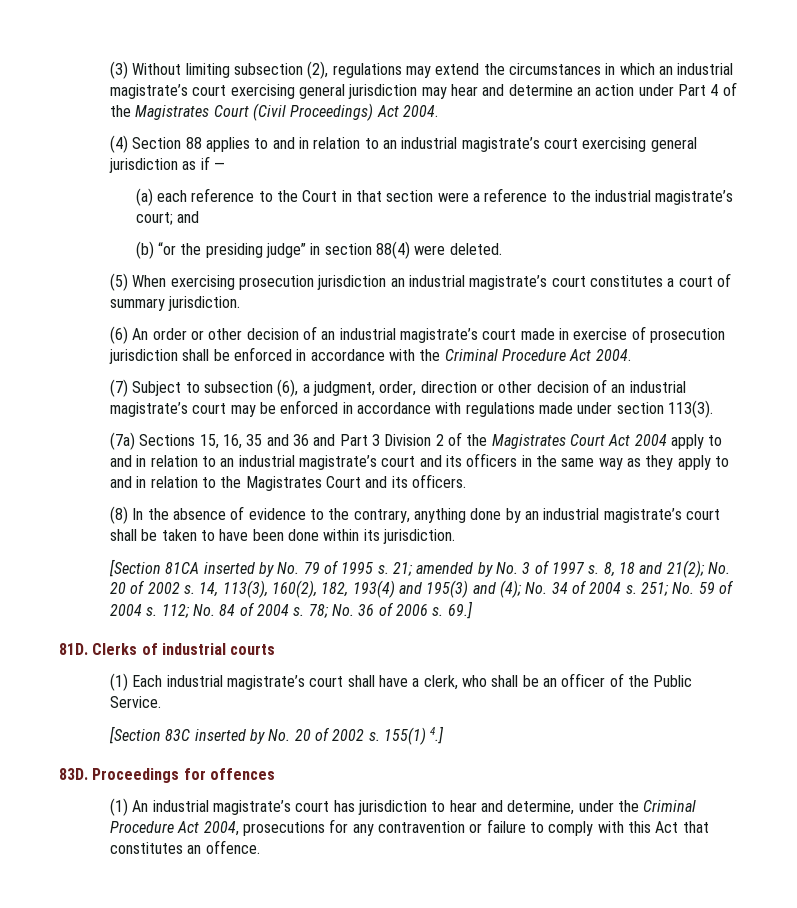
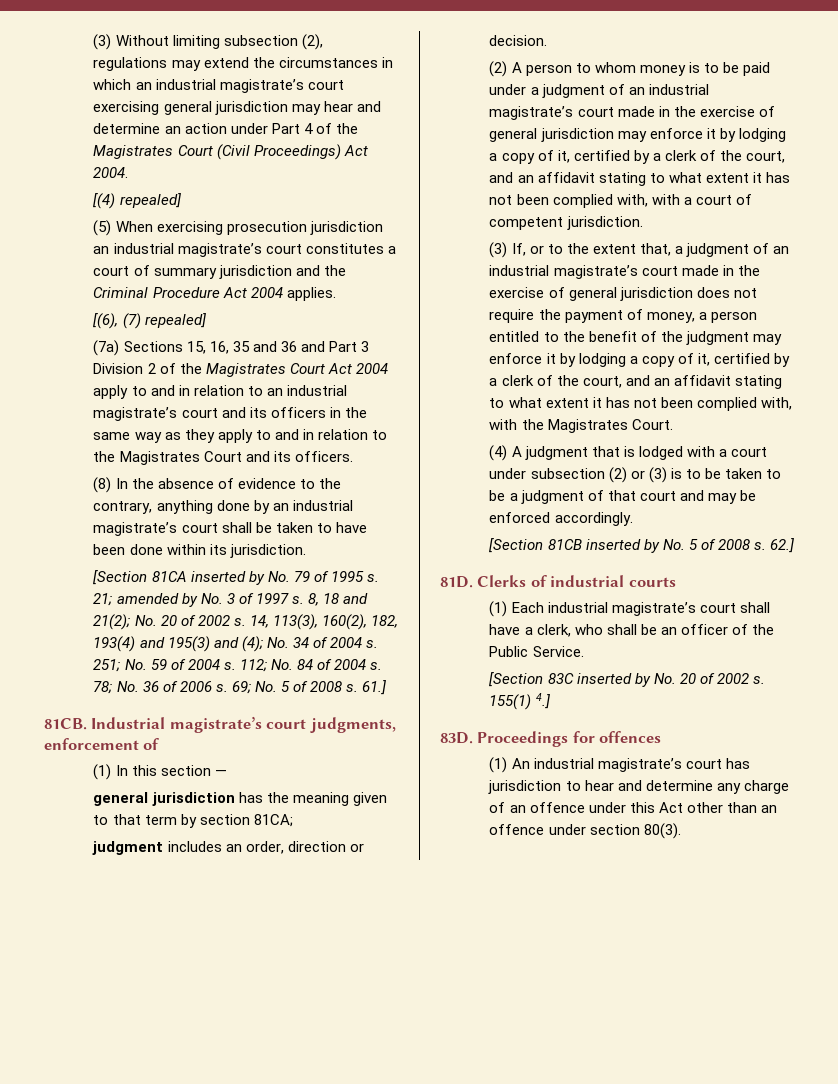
[110,135,697,153] [109,156,226,173] [135,188,734,206] [135,211,200,225] [135,241,502,259] (4) Section 88 applies to and in relation to an industrial magistrate’s court exercising general jurisdiction as if — // (a) each reference to the Court in that section were a reference to the industrial magistrate’s court; and // (b) “or the presiding judge” in section 88(4) were deleted. -> [93,193,181,209] [(4) repealed]
[168,296,241,311] [110,326,725,344] [109,347,631,364] [110,379,686,397] [110,400,713,418] jurisdiction. // (6) An order or other decision of an industrial magistrate’s court made in exercise of prosecution jurisdiction shall be enforced in accordance with the Criminal Procedure Act 2004. // (7) Subject to subsection (6), a judgment, order, direction or other decision of an industrial magistrate’s court may be enforced in accordance with regulations made under section 113(3). -> [218,265,346,279] [93,287,336,301] [93,313,206,329] jurisdiction and the Criminal Procedure Act 2004 applies. // [(6), (7) repealed]
[447,601,473,619] 69.] -> [231,680,387,695] [44,716,396,733] [44,738,160,750] [93,764,227,780] [93,792,387,806] [93,814,293,828] [92,841,364,855] [489,35,548,46] [489,61,770,77] [489,84,709,98] [489,106,775,120] [489,128,786,142] [489,150,785,164] [489,172,790,186] [489,194,752,208] [489,216,643,230] [489,242,789,258] [489,265,760,279] [489,287,757,301] [489,309,757,323] [489,331,782,345] [489,353,790,367] [489,375,782,389] [489,397,792,411] [489,419,673,433] [489,445,767,461] [489,467,781,483] [489,490,756,504] [489,512,633,526] [489,538,794,553] 69; No. 5 of 2008 s. 61.] // 81CB. Industrial magistrate’s court judgments, enforcement of // (1) In this section — // general jurisdiction has the meaning given to that term by section 81CA; // judgment includes an order, direction or decision. // (2) A person to whom money is to be paid under a judgment of an industrial magistrate’s court made in the exercise of general jurisdiction may enforce it by lodging a copy of it, certified by a clerk of the court, and an affidavit stating to what extent it has not been complied with, with a court of competent jurisdiction. // (3) If, or to the extent that, a judgment of an industrial magistrate’s court made in the exercise of general jurisdiction does not require the payment of money, a person entitled to the benefit of the judgment may enforce it by lodging a copy of it, certified by a clerk of the court, and an affidavit stating to what extent it has not been complied with, with the Magistrates Court. // (4) A judgment that is lodged with a court under subsection (2) or (3) is to be taken to be a judgment of that court and may be enforced accordingly. // [Section 81CB inserted by No. 5 of 2008 s. 62.]
[507,800,697,815] [110,819,709,836] [110,840,260,854] determine, under the Criminal Procedure Act 2004, prosecutions for any contravention or failure to comply with this Act that constitutes an offence. -> [645,780,789,794] [489,802,777,813] [489,823,681,839] determine any charge of an offence under this Act other than an offence under section 80(3).

